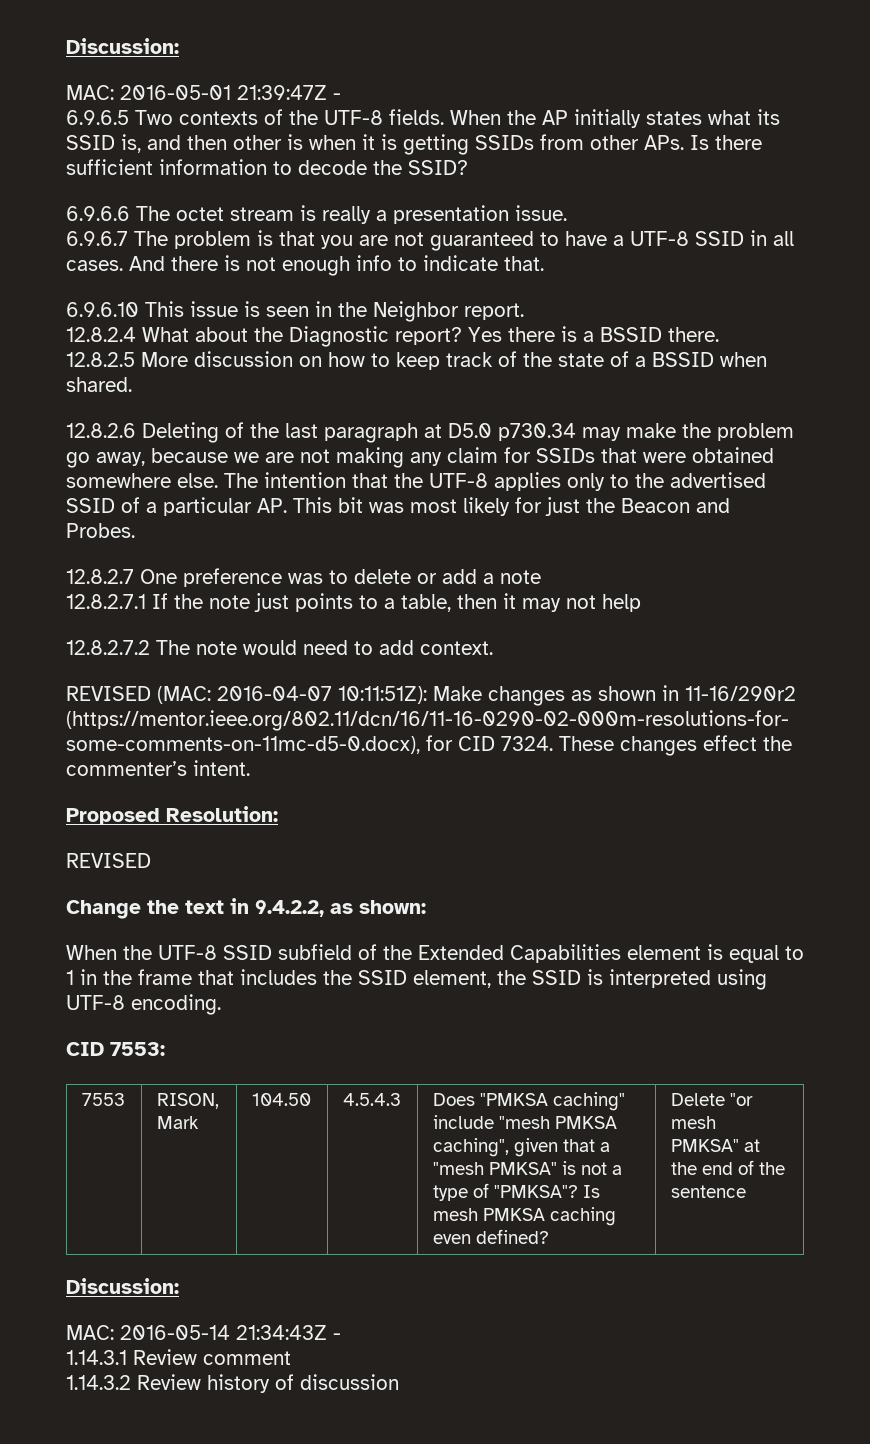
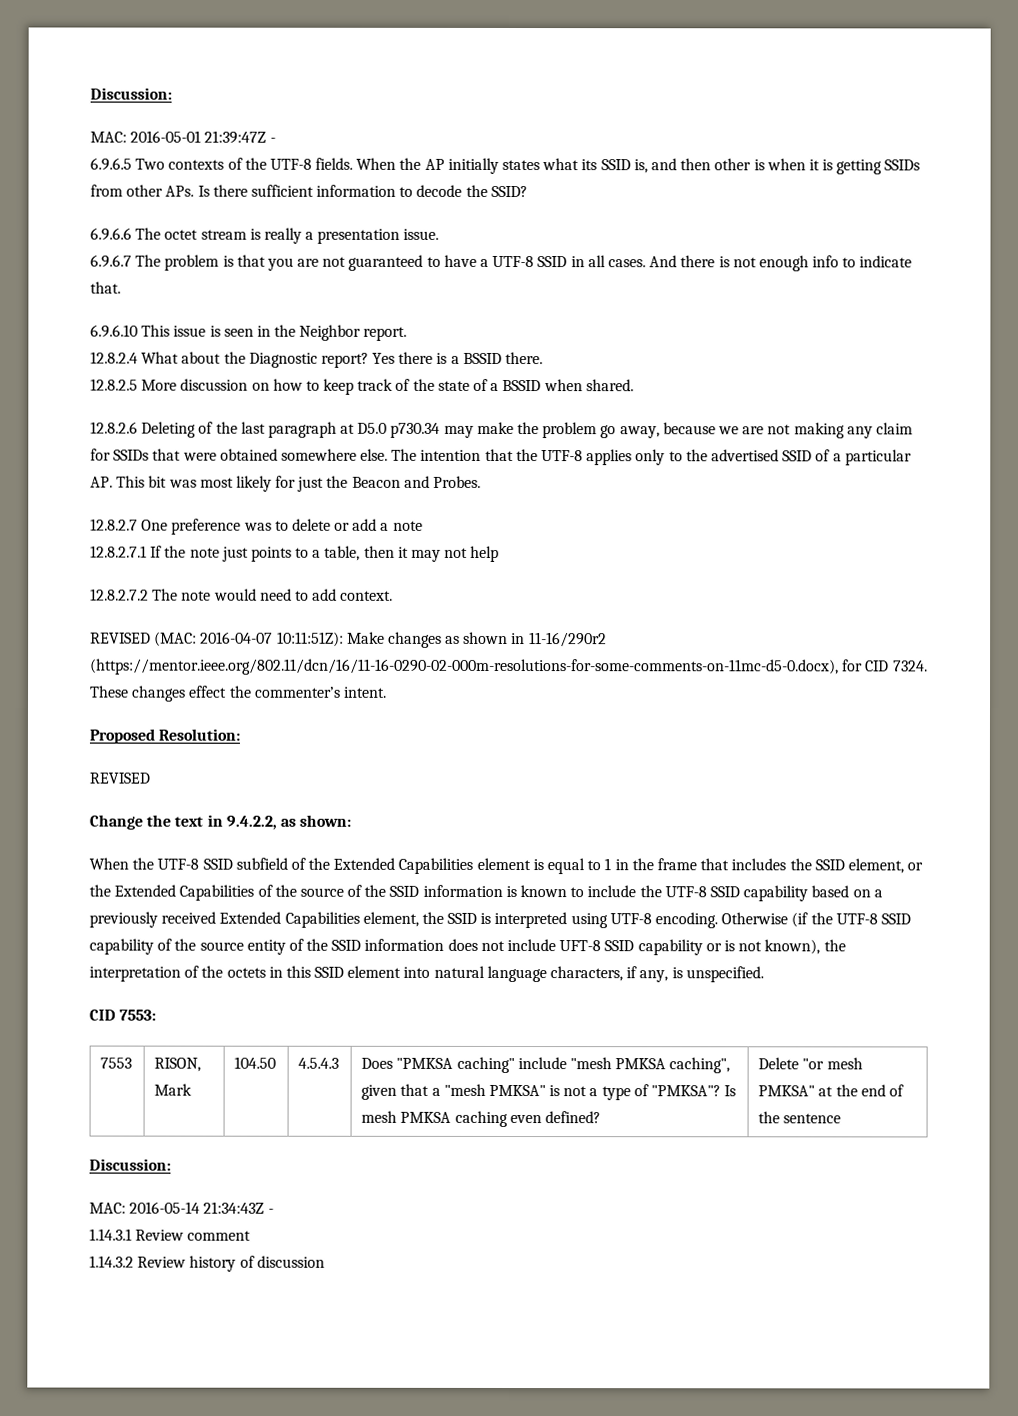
(491, 979) none -> [907,862,924,871] [89,884,883,902] [89,911,419,928] or the Extended Capabilities of the source of the SSID information is known to include the UTF-8 SSID capability based on a previously received Extended Capabilities element,
(221, 1004) none -> [721,912,911,928] [89,938,846,956] [89,965,764,983] Otherwise (if the UTF-8 SSID capability of the source entity of the SSID information does not include UFT-8 SSID capability or is not known), the interpretation of the octets in this SSID element into natural language characters, if any, is unspecified.

